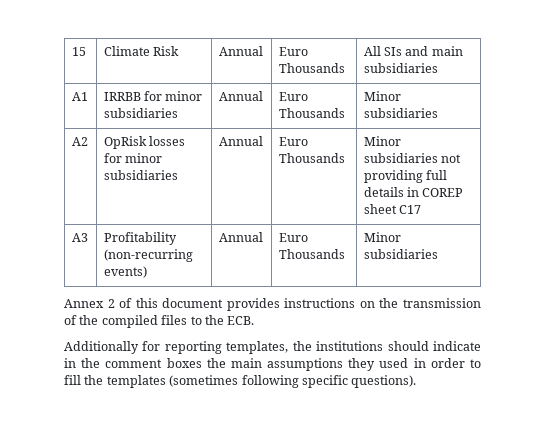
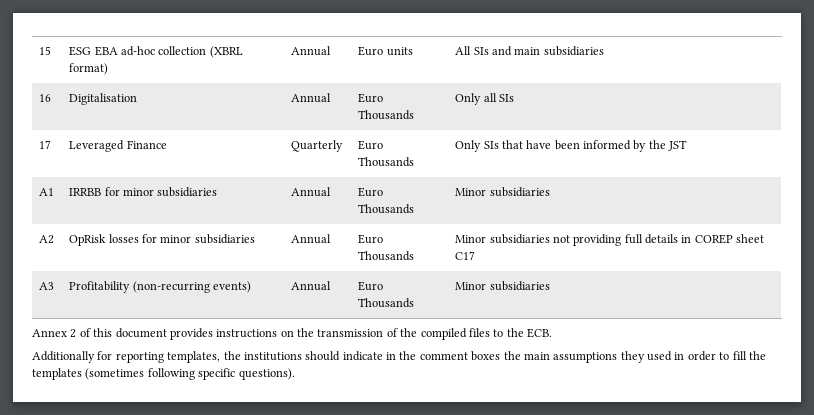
[103,46,180,56] [218,46,263,56] [278,47,308,56] [278,63,345,73] [363,46,463,56] [363,63,438,73] Climate Risk | Annual | Euro Thousands | All SIs and main subsidiaries -> [69,46,243,58] [69,63,109,75] [291,46,332,56] [358,46,413,56] [455,46,604,56] [39,94,52,102] [69,93,138,105] [291,93,332,103] [358,93,384,103] [358,110,415,120] [455,93,514,105] [39,140,52,149] [69,140,167,152] [291,140,344,152] [358,140,384,150] [358,157,415,167] [455,140,688,152] ESG EBA ad-hoc collection (XBRL format) | Annual | Euro units | All SIs and main subsidiaries // 16 | Digitalisation | Annual | Euro Thousands | Only all SIs // 17 | Leveraged Finance | Quarterly | Euro Thousands | Only SIs that have been informed by the JST

